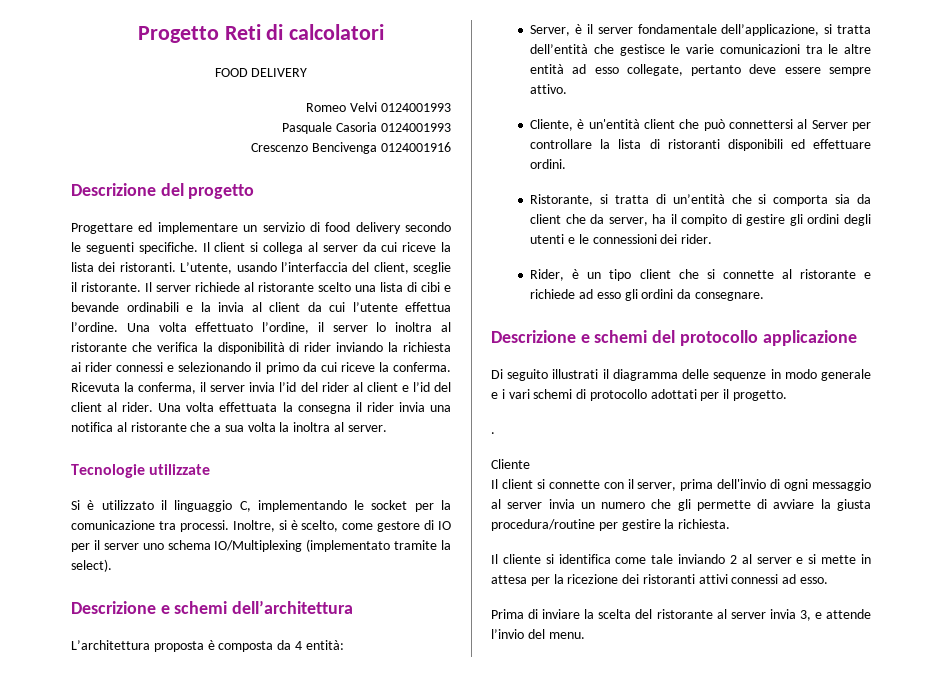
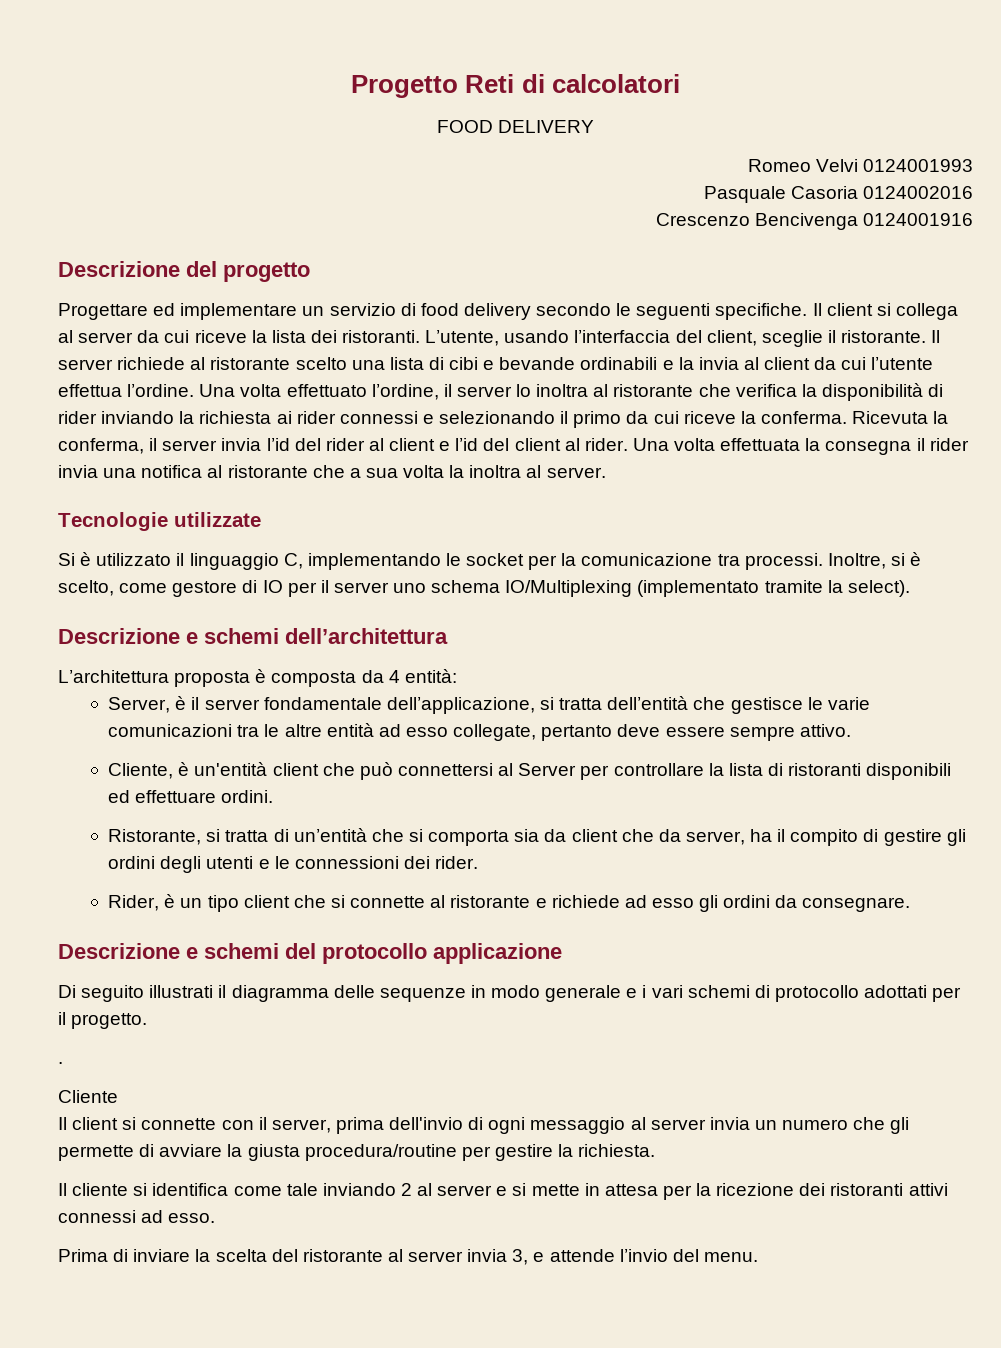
[380,123,451,132] 0124001993 -> [863,186,973,199] 0124002016

